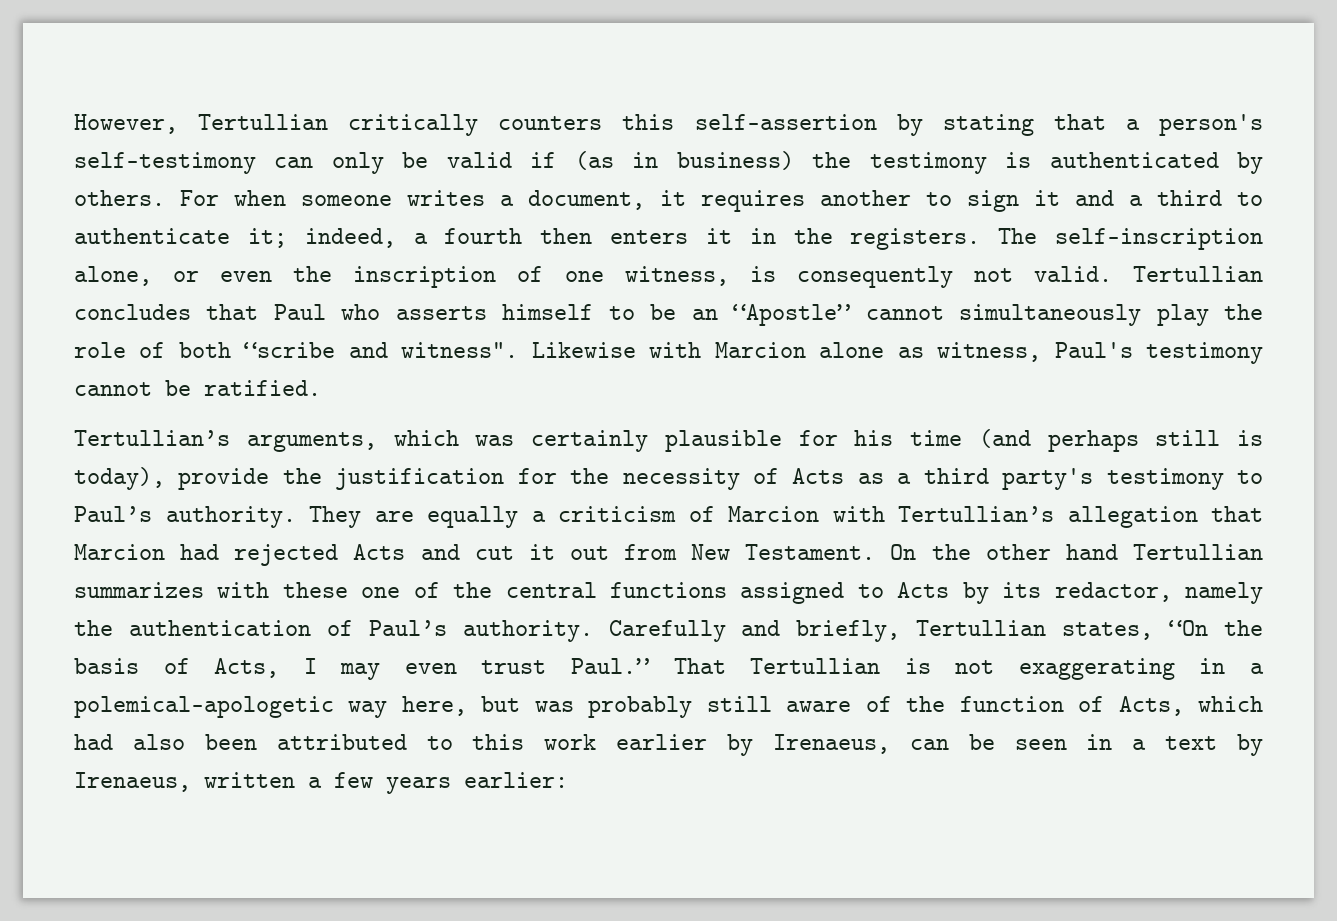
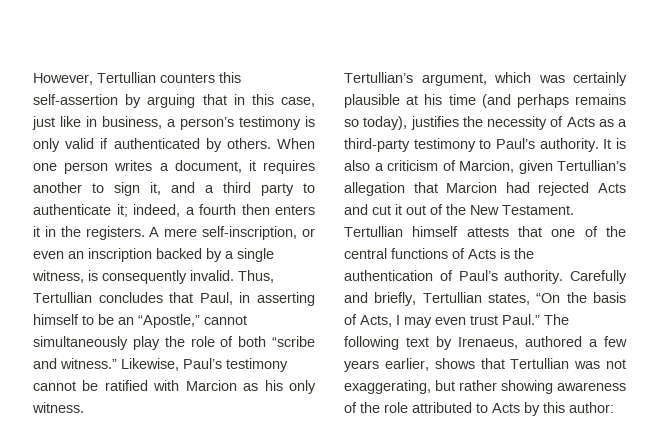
[348,114,479,136] critically -> (156, 77) none
[942,114,1263,136] [74,151,1263,174] [74,190,392,206] stating that a person's self-testimony can only be valid if (as in business) the testimony is authenticated by others. For when someone -> [147,94,315,108] [32,116,315,130] [33,138,315,152] [33,162,109,174] arguing that in this case, just like in business, a person’s testimony is only valid if authenticated by others. When one person
[1034,190,1060,206] it -> [150,182,161,195] it,
(1222, 198) none -> [261,183,294,196] party
[998,228,1264,250] [74,266,604,288] The self-inscription alone, or even the inscription of one -> [149,226,315,240] [33,248,274,262] A mere self-inscription, or even an inscription backed by a single
[973,266,1112,282] not valid. -> [190,270,274,283] invalid. Thus,
[273,304,487,320] Paul who asserts -> [199,292,315,306] Paul, in asserting
[733,304,851,326] “Apostle” -> [138,314,200,328] “Apostle,”
[401,342,1263,364] [74,380,321,396] [74,430,377,452] witness". Likewise with Marcion alone as witness, Paul's testimony cannot be ratified. // Tertullian’s arguments, -> [60,358,288,372] [33,380,316,394] [32,402,84,413] [344,72,487,86] witness.” Likewise, Paul’s testimony cannot be ratified with Marcion as his only witness. // Tertullian’s argument,
[798,430,838,446] for -> [406,95,419,105] at
[1155,430,1263,446] [74,467,557,490] still is today), provide the justification for -> [575,94,626,105] [344,116,459,130] remains so today), justifies
[923,468,1094,490] third party's -> [344,138,410,152] third-party
[309,506,518,528] They are equally -> [603,138,626,149] [344,160,370,171] It is also
[728,506,885,522] Marcion with -> [459,160,553,174] Marcion, given
[624,544,1263,560] [74,582,348,598] from New Testament. On the other hand Tertullian summarizes with these -> [430,204,574,215] [344,226,542,237] of the New Testament. Tertullian himself attests that
[740,582,1264,604] assigned to Acts by its redactor, namely -> [452,248,510,259] of Acts is
[673,658,1264,680] [74,696,1263,718] [74,734,1147,756] That Tertullian is not exaggerating in a polemical-apologetic way here, but was probably still aware of the function of Acts, which had also been attributed to this work earlier by Irenaeus, can be seen in a -> [544,314,569,325] [344,336,399,350] The following
[204,772,295,788] written -> [525,336,582,347] authored
[464,772,568,788] earlier: -> [384,358,626,371] [344,380,626,394] [344,402,614,416] earlier, shows that Tertullian was not exaggerating, but rather showing awareness of the role attributed to Acts by this author:

